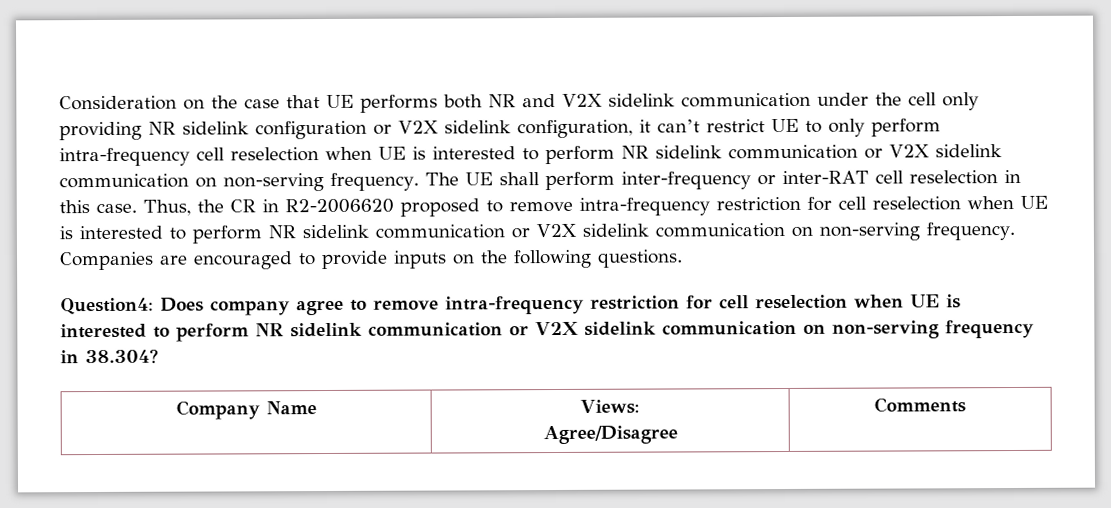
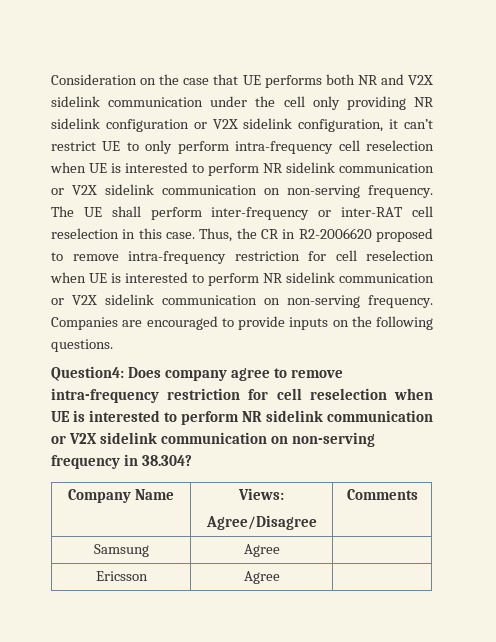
(966, 405) none -> [93,544,149,557] [243,544,280,557] [95,571,148,581] [243,571,280,584] // Samsung | Agree | // Ericsson | Agree |

